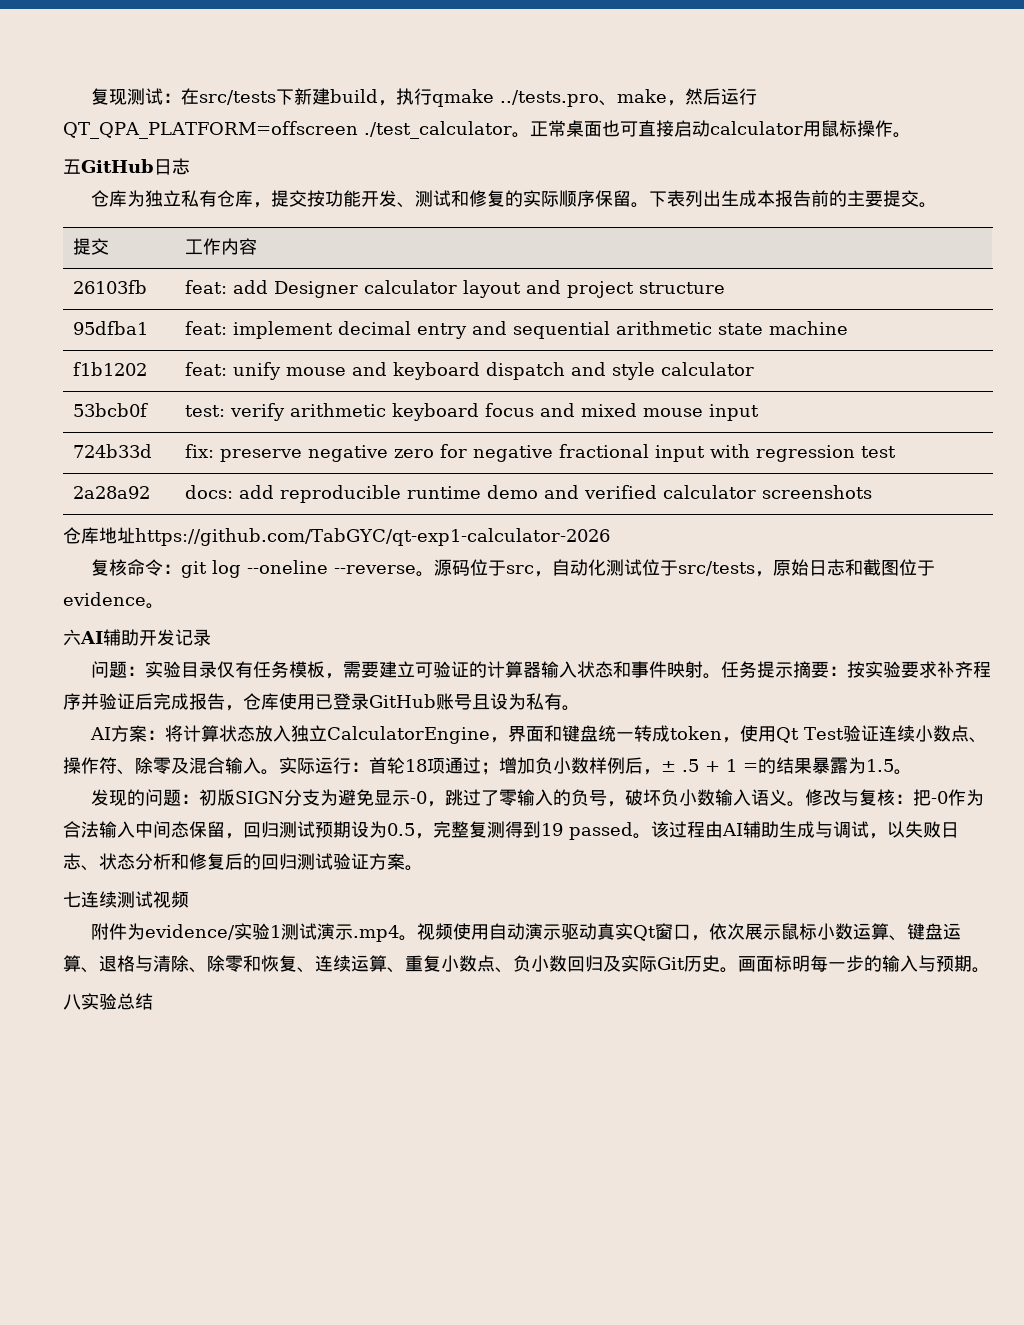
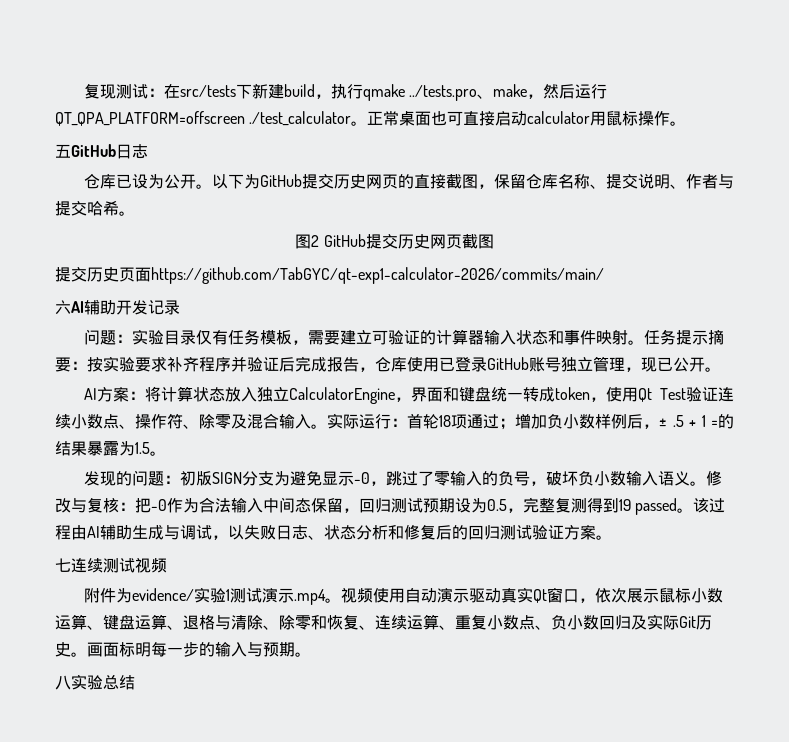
[126,190,937,208] [73,238,110,255] [185,238,258,255] [73,280,148,294] [185,280,726,298] [73,321,149,335] [185,321,849,339] [73,362,148,376] [185,362,755,380] [73,403,149,417] [185,403,760,421] [73,444,153,458] [185,444,897,462] [73,486,151,499] [185,485,873,503] [63,527,610,546] [90,559,935,578] [63,592,164,609] 为独立私有仓库，提交按功能开发、测试和修复的实际顺序保留。下表列出生成本报告前的主要提交。 // 提交 | 工作内容 // 26103fb | feat: add Designer calculator layout and project structure // 95dfba1 | feat: implement decimal entry and sequential arithmetic state machine // f1b1202 | feat: unify mouse and keyboard dispatch and style calculator // 53bcb0f | test: verify arithmetic keyboard focus and mixed mouse input // 724b33d | fix: preserve negative zero for negative fractional input with regression test // 2a28a92 | docs: add reproducible runtime demo and verified calculator screenshots // 仓库地址https://github.com/TabGYC/qt-exp1-calculator-2026 // 复核命令：git log --oneline --reverse。源码位于src，自动化测试位于src/tests，原始日志和截图位于evidence。 -> [115,173,734,189] [55,200,135,216] [295,234,494,249] [55,267,604,284] 已设为公开。以下为GitHub提交历史网页的直接截图，保留仓库名称、提交说明、作者与提交哈希。 // 图2 GitHub提交历史网页截图 // 提交历史页面https://github.com/TabGYC/qt-exp1-calculator-2026/commits/main/
[472,693,562,710] 且设为私有 -> [561,356,705,372] 独立管理，现已公开

